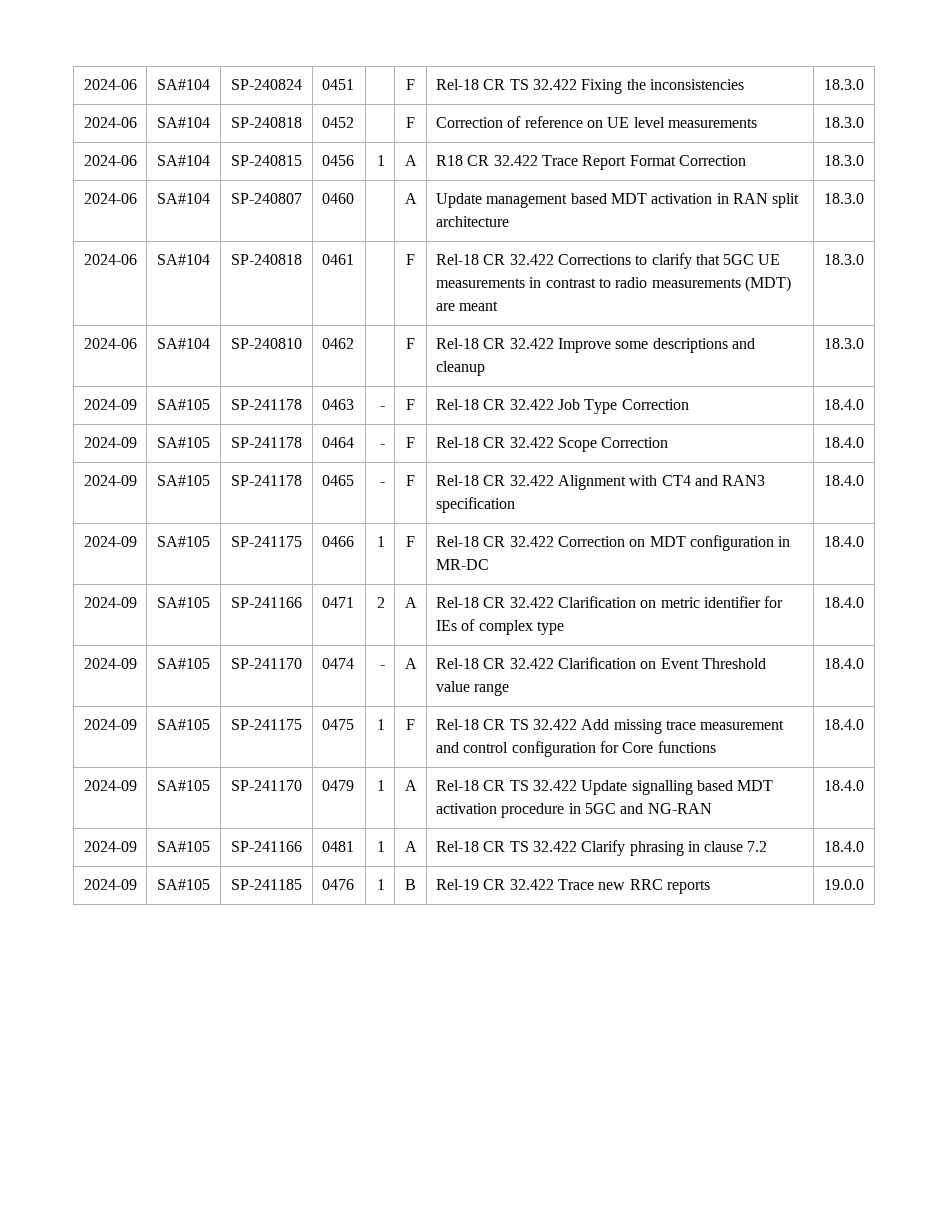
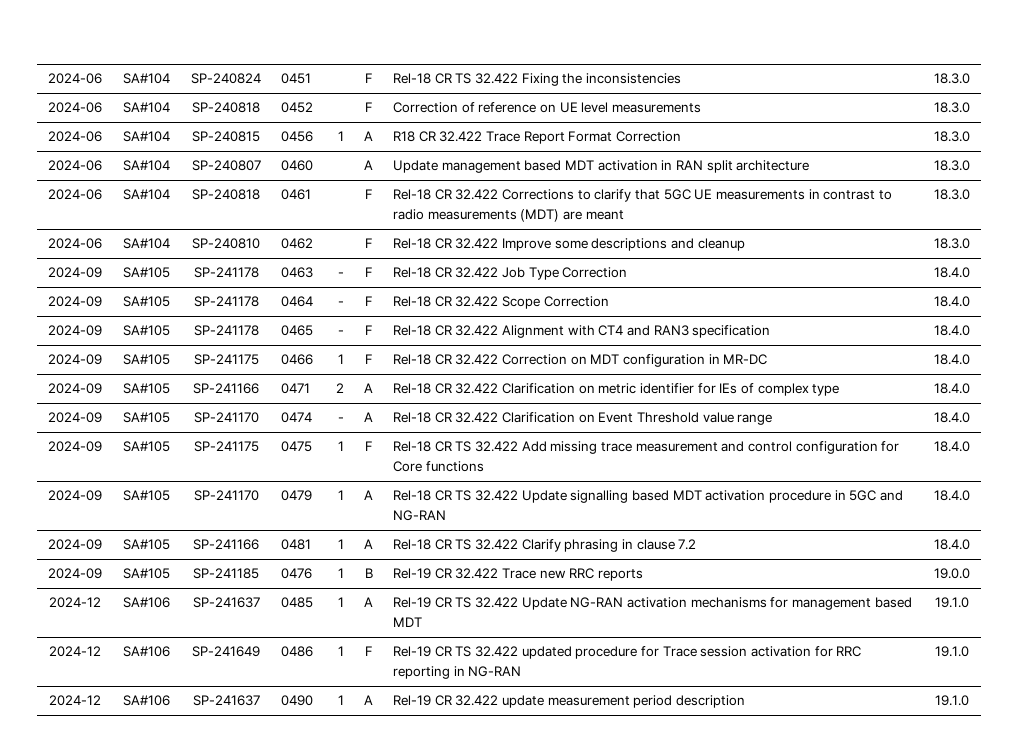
(864, 884) none -> [49,597,101,608] [123,597,170,608] [192,597,260,608] [281,597,314,608] [337,597,344,607] [364,597,373,607] [393,597,912,610] [393,617,423,627] [935,597,969,608] [49,646,101,657] [123,646,170,657] [192,646,260,657] [281,646,314,657] [337,646,344,656] [364,646,373,656] [393,646,862,659] [393,666,522,679] [935,646,969,657] [49,695,101,706] [123,695,170,706] [192,695,260,706] [281,695,314,706] [337,695,344,705] [364,695,373,705] [393,695,745,708] [935,695,969,706] // 2024-12 | SA#106 | SP-241637 | 0485 | 1 | A | Rel-19 CR TS 32.422 Update NG-RAN activation mechanisms for management based MDT | 19.1.0 // 2024-12 | SA#106 | SP-241649 | 0486 | 1 | F | Rel-19 CR TS 32.422 updated procedure for Trace session activation for RRC reporting in NG-RAN | 19.1.0 // 2024-12 | SA#106 | SP-241637 | 0490 | 1 | A | Rel-19 CR 32.422 update measurement period description | 19.1.0

